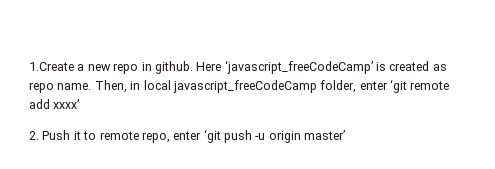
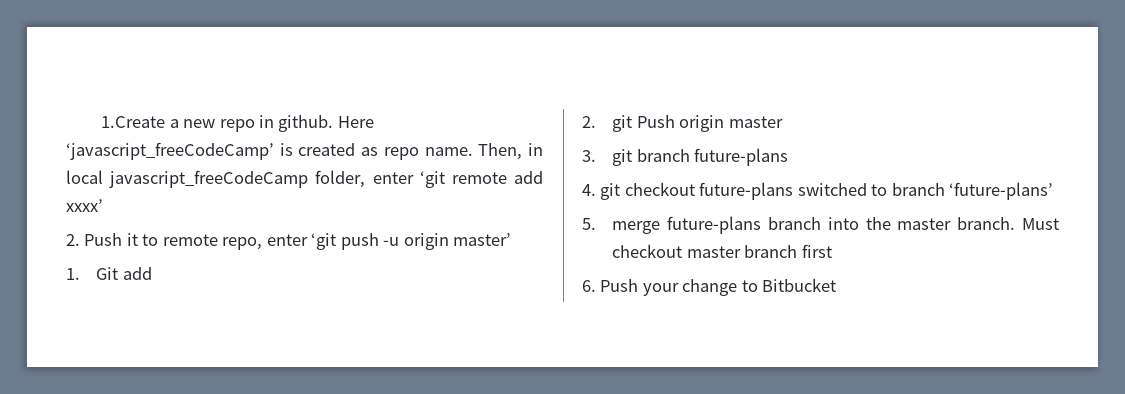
(346, 135) none -> [66,267,152,280] [582,115,783,132] [582,148,789,166] [582,182,1054,200] [582,216,1059,234] [612,244,832,258] [582,278,837,296] // 1. Git add // 2. git Push origin master // 3. git branch future-plans // 4. git checkout future-plans switched to branch ‘future-plans’ // 5. merge future-plans branch into the master branch. Must checkout master branch first // 6. Push your change to Bitbucket

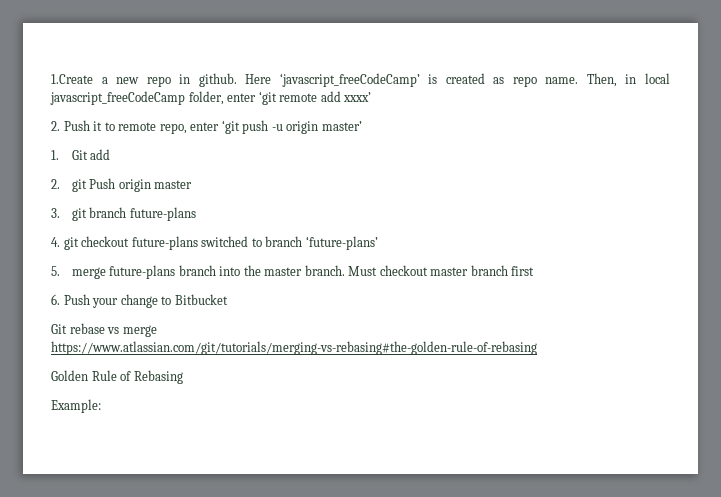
(837, 285) none -> [51,323,157,337] [51,341,537,355] [51,370,183,384] [51,399,101,413] // Git rebase vs merge // https://www.atlassian.com/git/tutorials/merging-vs-rebasing#the-golden-rule-of-rebasing // Golden Rule of Rebasing // Example:

